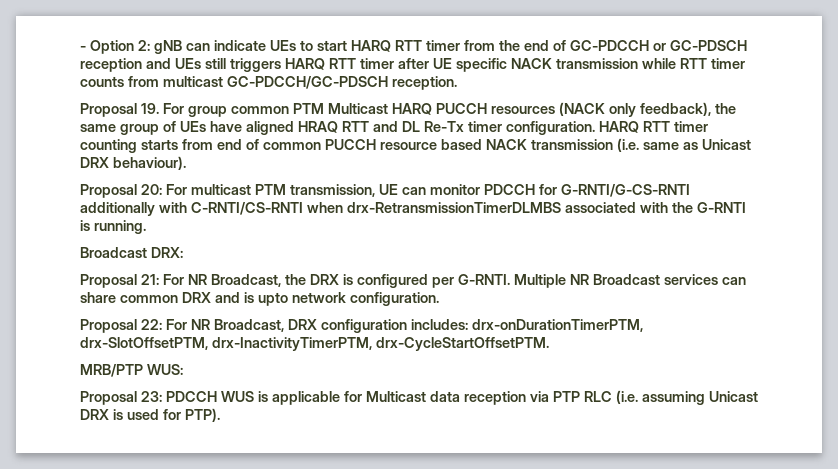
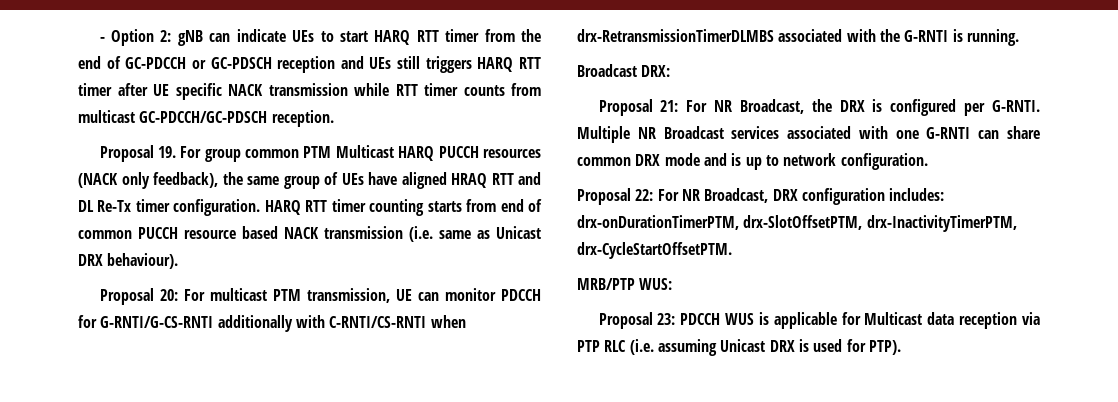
(718, 279) none -> [787,126,971,139] associated with one G-RNTI
(211, 297) none -> [664,153,700,166] mode
[258,292,288,306] upto -> [745,155,779,170] up to

